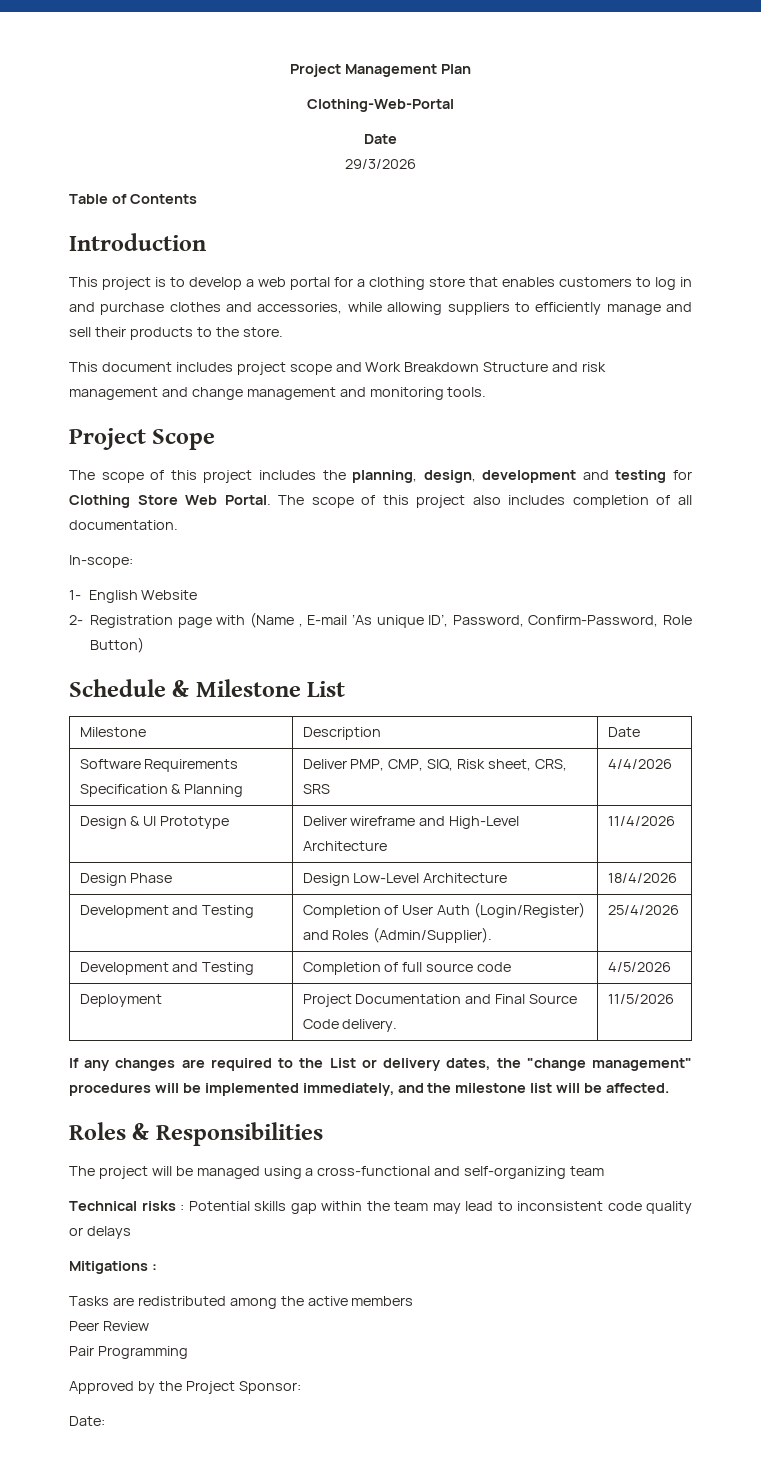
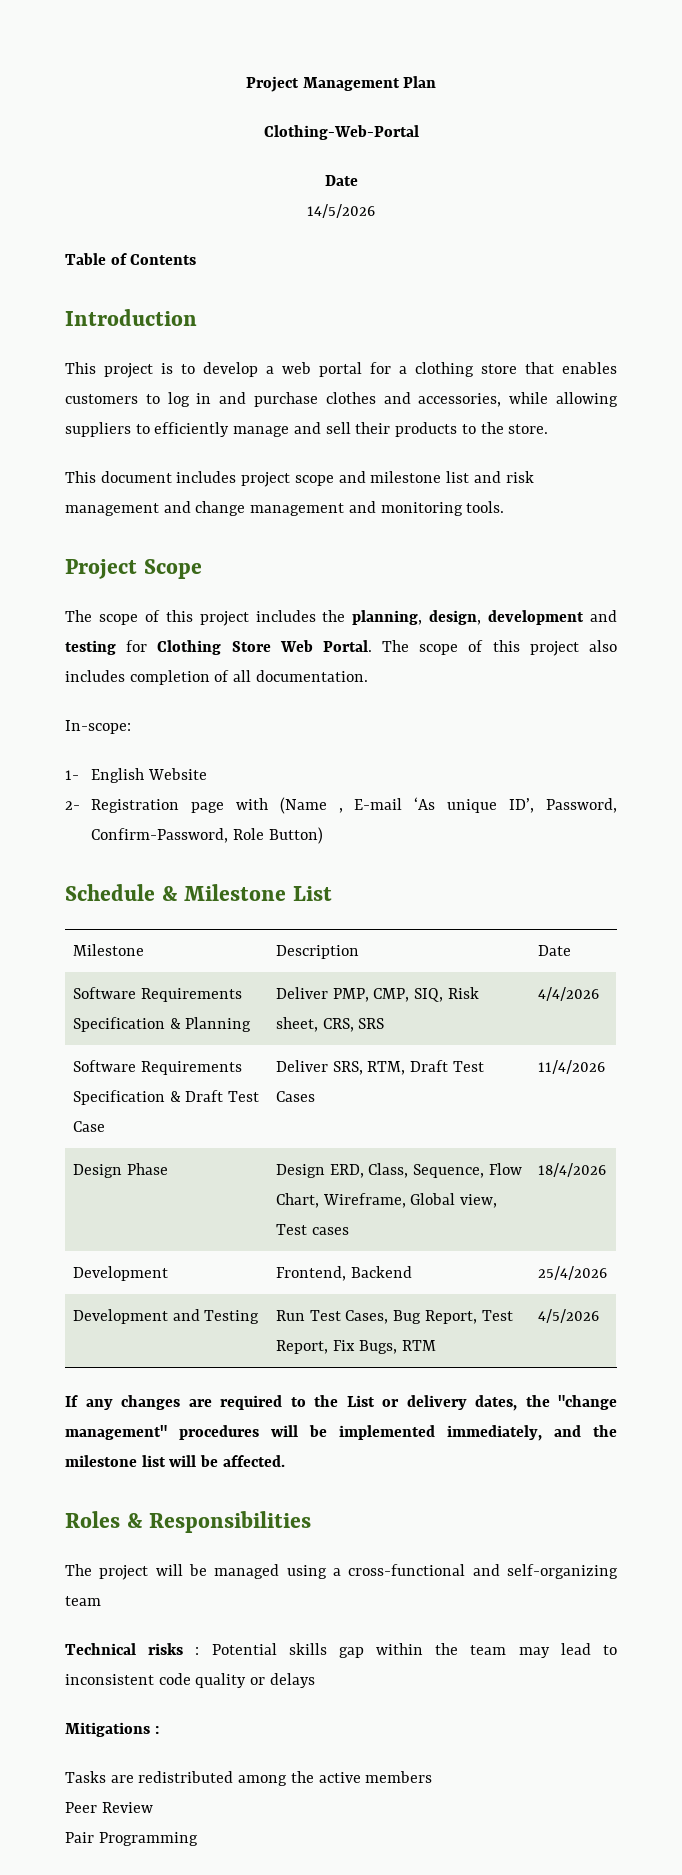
[345,159,416,169] 29/3/2026 -> [307,204,375,218] 14/5/2026
[365,362,549,372] Work Breakdown Structure -> [370,471,470,483] milestone list
[79,816,230,829] [302,816,520,829] [302,841,387,851] [607,816,675,826] [79,873,173,886] [302,873,508,886] [607,873,677,883] [79,905,255,918] [302,902,586,918] [302,927,493,943] [607,905,679,915] [79,962,255,975] [302,962,512,975] [607,962,671,972] [79,994,162,1007] [302,994,578,1007] [302,1019,398,1032] [607,994,674,1004] Design & UI Prototype | Deliver wireframe and High-Level Architecture | 11/4/2026 // Design Phase | Design Low-Level Architecture | 18/4/2026 // Development and Testing | Completion of User Auth (Login/Register) and Roles (Admin/Supplier). | 25/4/2026 // Development and Testing | Completion of full source code | 4/5/2026 // Deployment | Project Documentation and Final Source Code delivery. | 11/5/2026 -> [72,1060,242,1075] [72,1090,260,1105] [72,1121,105,1132] [275,1060,484,1075] [275,1091,315,1102] [537,1060,605,1074] [72,1163,168,1178] [275,1163,522,1178] [275,1193,498,1208] [275,1224,349,1235] [537,1163,606,1177] [72,1266,168,1281] [275,1266,412,1281] [537,1266,607,1280] [72,1309,260,1324] [275,1310,513,1324] [275,1340,437,1354] [537,1309,599,1323] Software Requirements Specification & Draft Test Case | Deliver SRS, RTM, Draft Test Cases | 11/4/2026 // Design Phase | Design ERD, Class, Sequence, Flow Chart, Wireframe, Global view, Test cases | 18/4/2026 // Development | Frontend, Backend | 25/4/2026 // Development and Testing | Run Test Cases, Bug Report, Test Report, Fix Bugs, RTM | 4/5/2026
[69,1381,301,1394] [69,1416,105,1426] // Approved by the Project Sponsor: // Date: -> (198, 1839) none

